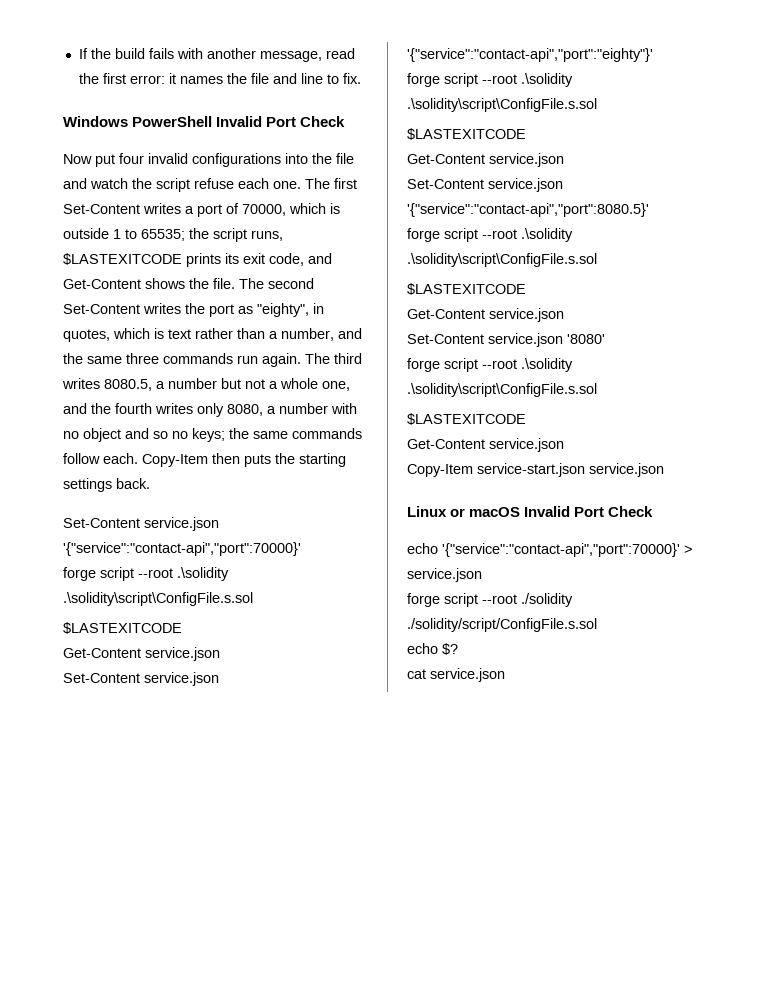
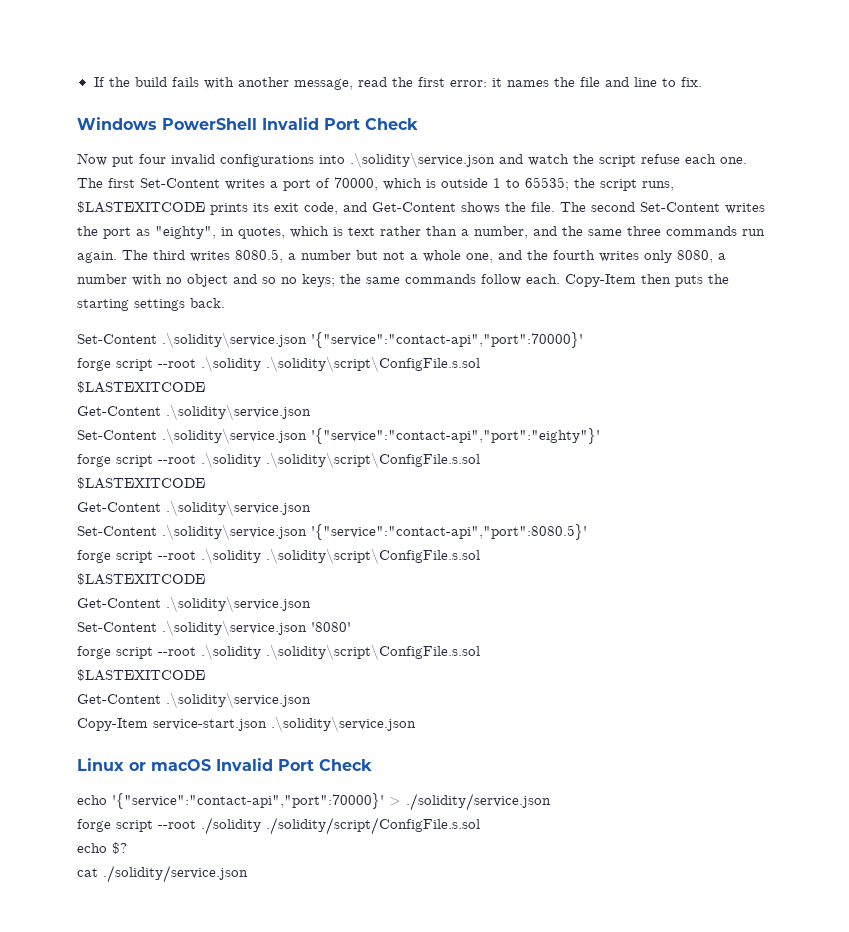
[312,153,354,164] the file -> [350,152,495,168] .\solidity\service.json
[144,517,219,531] service.json -> [162,332,307,348] .\solidity\service.json
[145,647,220,661] [63,672,219,686] service.json // Set-Content service.json -> [166,404,311,420] [77,428,307,444] .\solidity\service.json // Set-Content .\solidity\service.json
[489,153,564,167] [407,178,563,192] service.json // Set-Content service.json -> [166,500,311,516] [77,524,307,540] .\solidity\service.json // Set-Content .\solidity\service.json
[489,308,564,322] [407,333,563,347] service.json // Set-Content service.json -> [166,596,311,612] [77,620,307,636] .\solidity\service.json // Set-Content .\solidity\service.json
[489,438,564,452] service.json -> [166,692,311,708] .\solidity\service.json
[589,463,664,477] service.json -> [271,716,416,732] .\solidity\service.json
[407,568,482,582] service.json -> [406,793,551,811] ./solidity/service.json
[430,668,505,682] service.json -> [103,865,248,883] ./solidity/service.json

